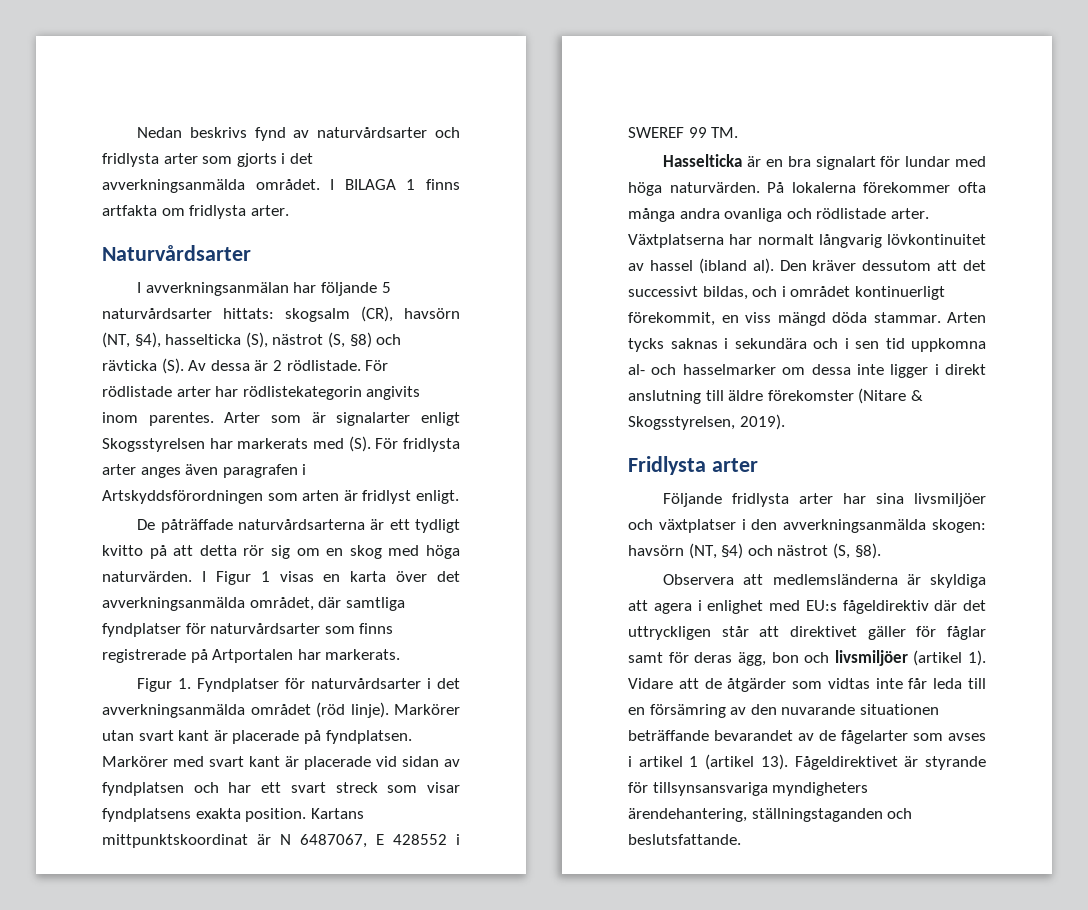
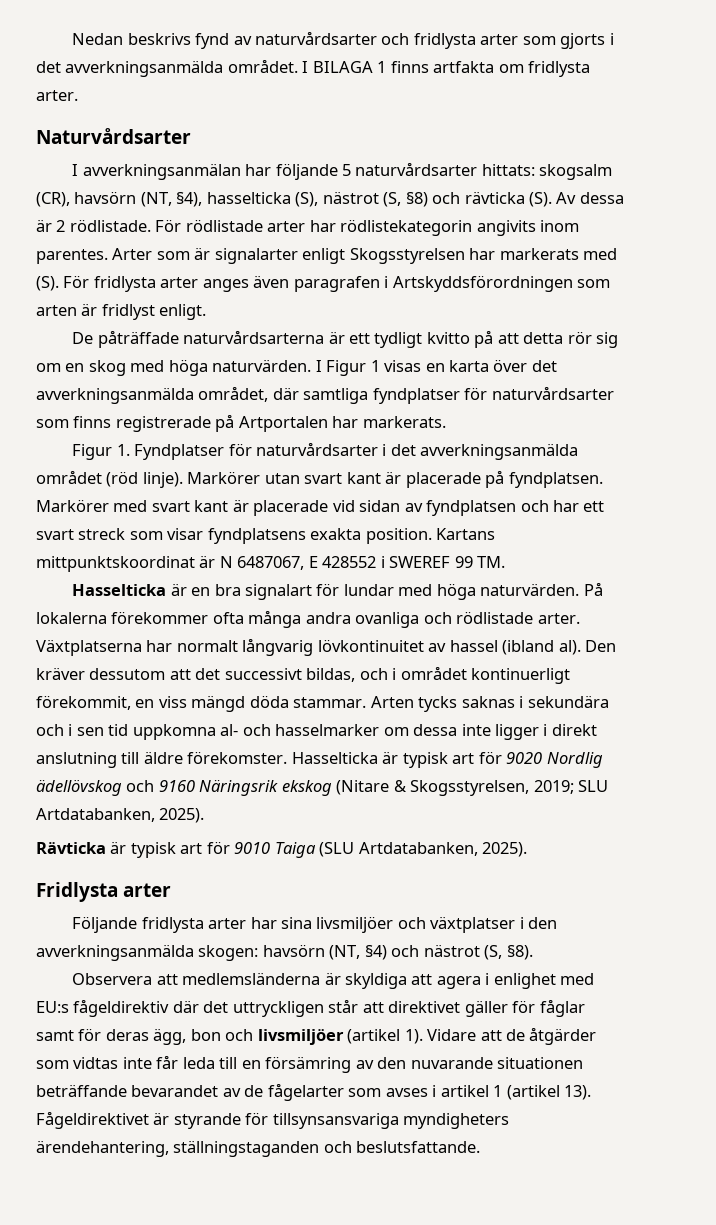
[767,388,923,404] [628,414,785,430] förekomster (Nitare & Skogsstyrelsen, 2019). -> [187,751,603,768] [36,779,609,796] [36,808,205,823] [36,841,528,858] förekomster. Hasselticka är typisk art för 9020 Nordlig ädellövskog och 9160 Näringsrik ekskog (Nitare & Skogsstyrelsen, 2019; SLU Artdatabanken, 2025). // Rävticka är typisk art för 9010 Taiga (SLU Artdatabanken, 2025).

